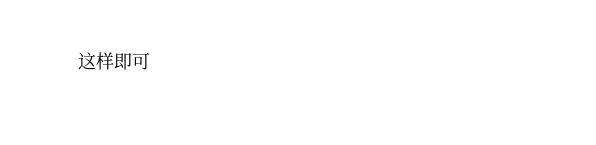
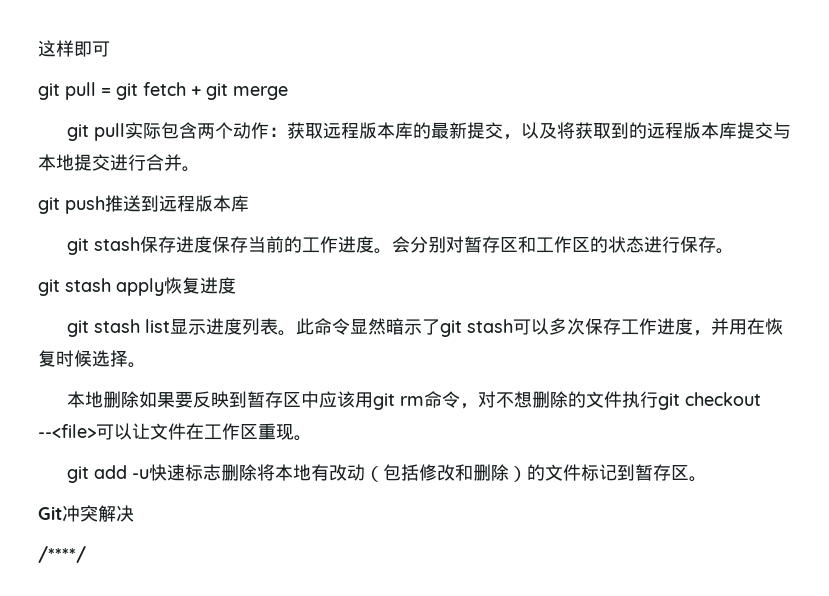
(150, 61) none -> [38,82,288,100] [66,122,791,141] [38,154,200,172] [38,195,249,214] [66,236,734,255] [38,277,236,296] [66,318,783,337] [38,350,146,368] [66,391,761,410] [38,423,312,441] [66,464,707,483] [38,505,134,522] [38,546,86,563] // git pull = git fetch + git merge // git pull实际包含两个动作：获取远程版本库的最新提交，以及将获取到的远程版本库提交与本地提交进行合并。 // git push推送到远程版本库 // git stash保存进度保存当前的工作进度。会分别对暂存区和工作区的状态进行保存。 // git stash apply恢复进度 // git stash list显示进度列表。此命令显然暗示了git stash可以多次保存工作进度，并用在恢复时候选择。 // 本地删除如果要反映到暂存区中应该用git rm命令，对不想删除的文件执行git checkout --<file>可以让文件在工作区重现。 // git add -u快速标志删除将本地有改动（包括修改和删除）的文件标记到暂存区。 // Git冲突解决 // /****/

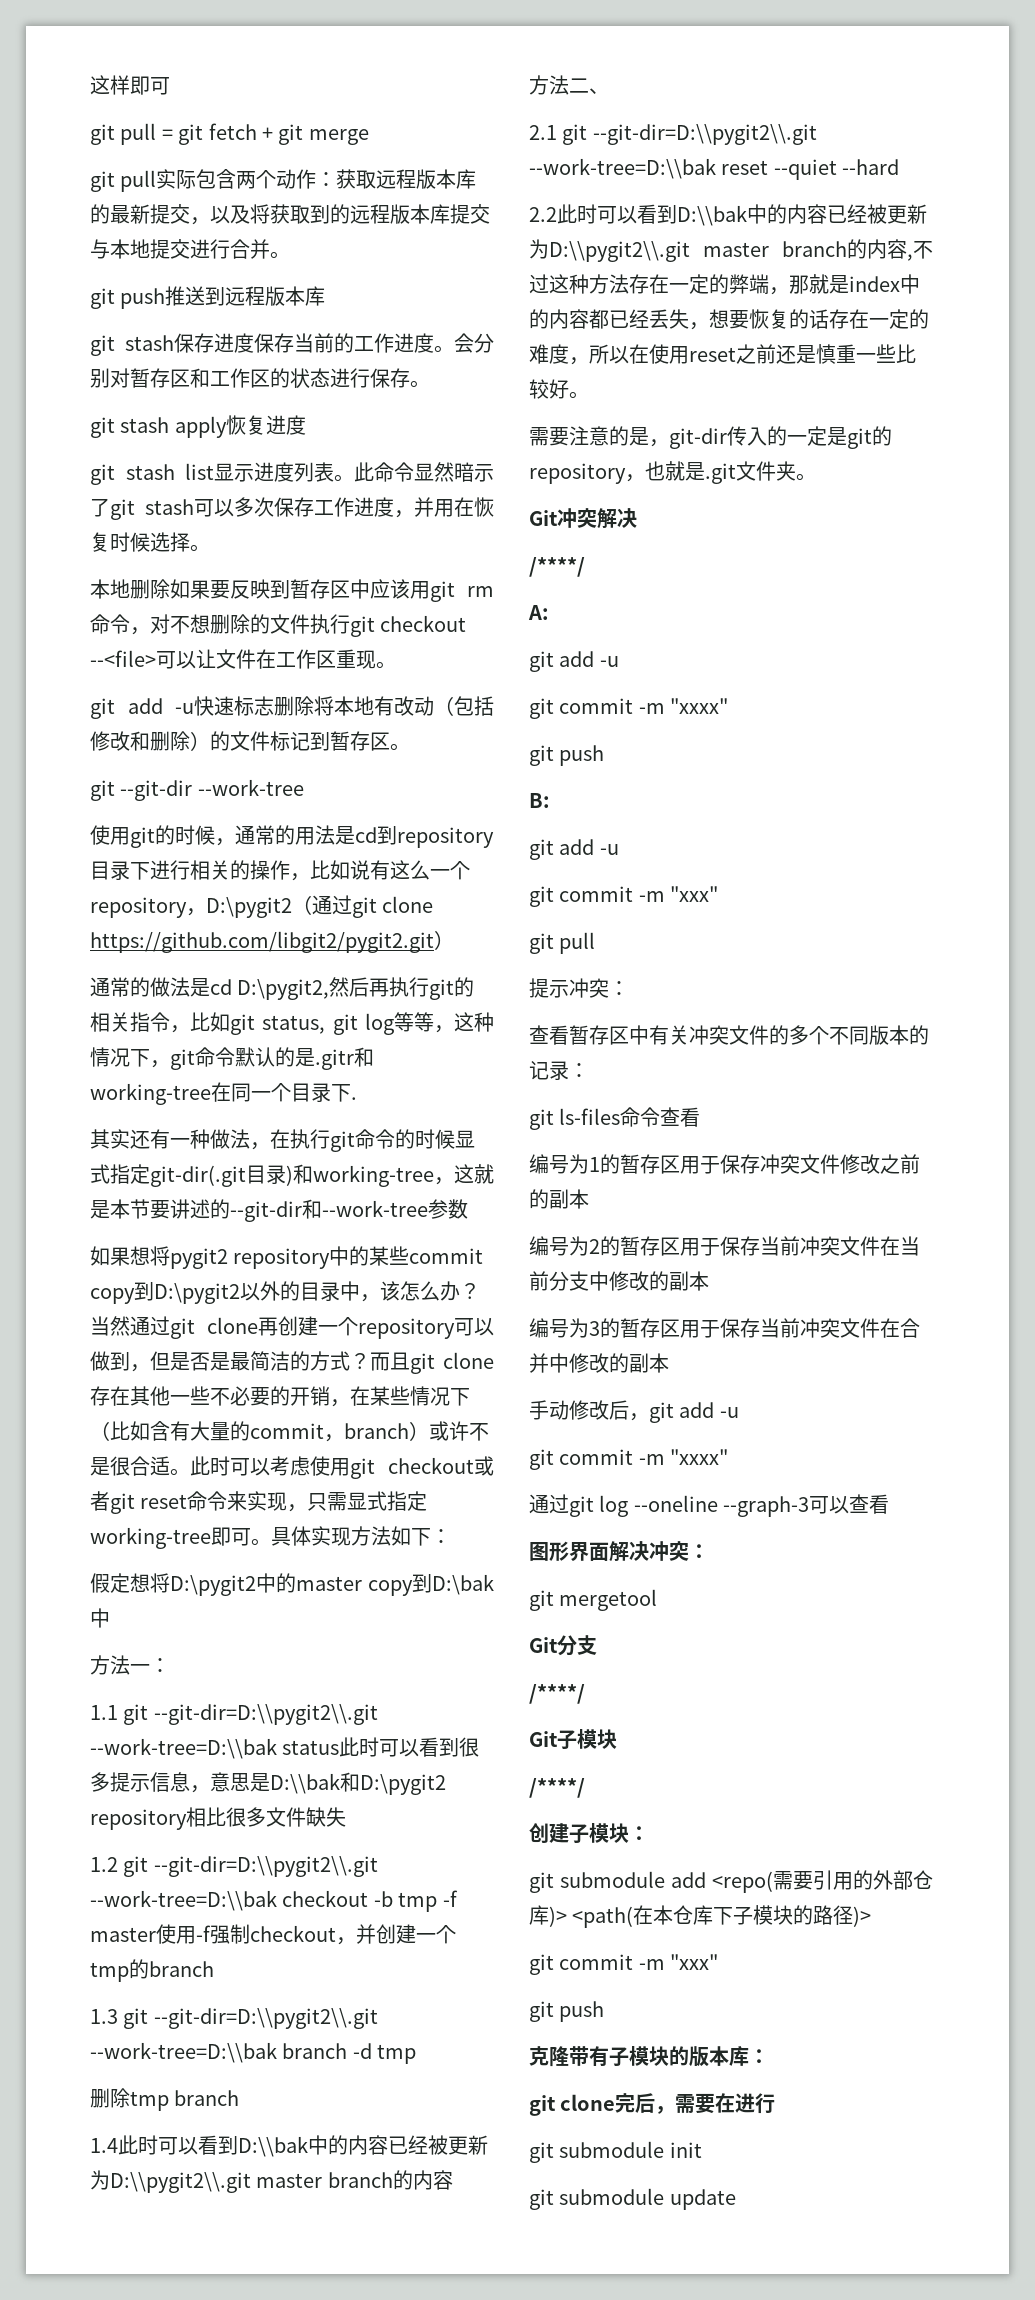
[38,505,134,522] [38,546,86,563] Git冲突解决 // /****/ -> [90,779,304,801] [90,825,494,848] [90,860,470,881] [90,895,434,918] [90,930,454,953] [90,977,475,1000] [90,1012,494,1035] [90,1047,374,1070] [90,1082,357,1105] [90,1129,475,1152] [90,1164,494,1187] [90,1199,468,1222] [90,1246,484,1269] [90,1281,480,1304] [90,1316,494,1339] [90,1351,494,1374] [90,1386,470,1407] [90,1421,489,1442] [90,1456,494,1479] [90,1491,428,1514] [90,1526,451,1549] [90,1573,494,1596] [90,1608,110,1628] [90,1655,170,1675] [90,1704,378,1725] [90,1737,480,1759] [90,1772,446,1795] [90,1807,346,1830] [90,1856,378,1877] [90,1890,458,1912] [90,1924,456,1945] [90,1959,214,1982] [90,2008,378,2029] [90,2042,417,2064] [90,2088,240,2111] [90,2135,488,2157] [90,2170,453,2193] [529,75,609,95] [529,124,817,145] [529,158,900,180] [529,204,927,226] [529,239,933,262] [529,274,920,295] [529,309,929,330] [529,344,916,365] [529,379,589,399] [529,426,892,449] [529,461,816,484] [529,508,637,529] [529,557,585,577] [528,605,549,620] [529,651,619,672] [529,698,729,719] [529,745,605,766] [529,793,550,808] [529,839,619,860] [529,886,719,907] [529,932,596,954] [529,978,629,998] [529,1025,929,1045] [529,1060,589,1080] [529,1107,701,1130] [529,1154,920,1174] [529,1189,589,1209] [529,1236,920,1256] [529,1271,709,1291] [529,1318,920,1338] [529,1353,669,1373] [529,1400,739,1423] [529,1449,729,1470] [529,1494,890,1517] [529,1541,709,1562] [529,1589,658,1611] [529,1635,597,1656] [529,1684,585,1704] [529,1729,617,1750] [529,1778,585,1798] [529,1823,649,1844] [529,1870,933,1893] [529,1905,872,1928] [529,1954,719,1975] [529,2001,605,2022] [529,2046,769,2067] [529,2093,776,2116] [529,2141,702,2163] [529,2188,736,2210] git --git-dir --work-tree // 使用git的时候，通常的用法是cd到repository目录下进行相关的操作，比如说有这么一个repository，D:\pygit2（通过git clone https://github.com/libgit2/pygit2.git） // 通常的做法是cd D:\pygit2,然后再执行git的相关指令，比如git status, git log等等，这种情况下，git命令默认的是.gitr和working-tree在同一个目录下. // 其实还有一种做法，在执行git命令的时候显式指定git-dir(.git目录)和working-tree，这就是本节要讲述的--git-dir和--work-tree参数 // 如果想将pygit2 repository中的某些commit copy到D:\pygit2以外的目录中，该怎么办？当然通过git clone再创建一个repository可以做到，但是否是最简洁的方式？而且git clone存在其他一些不必要的开销，在某些情况下（比如含有大量的commit，branch）或许不是很合适。此时可以考虑使用git checkout或者git reset命令来实现，只需显式指定working-tree即可。具体实现方法如下： // 假定想将D:\pygit2中的master copy到D:\bak中 // 方法一： // 1.1 git --git-dir=D:\\pygit2\\.git --work-tree=D:\\bak status此时可以看到很多提示信息，意思是D:\\bak和D:\pygit2 repository相比很多文件缺失 // 1.2 git --git-dir=D:\\pygit2\\.git --work-tree=D:\\bak checkout -b tmp -f master使用-f强制checkout，并创建一个tmp的branch // 1.3 git --git-dir=D:\\pygit2\\.git --work-tree=D:\\bak branch -d tmp // 删除tmp branch // 1.4此时可以看到D:\\bak中的内容已经被更新为D:\\pygit2\\.git master branch的内容 // 方法二、 // 2.1 git --git-dir=D:\\pygit2\\.git --work-tree=D:\\bak reset --quiet --hard // 2.2此时可以看到D:\\bak中的内容已经被更新为D:\\pygit2\\.git master branch的内容,不过这种方法存在一定的弊端，那就是index中的内容都已经丢失，想要恢复的话存在一定的难度，所以在使用reset之前还是慎重一些比较好。 // 需要注意的是，git-dir传入的一定是git的repository，也就是.git文件夹。 // Git冲突解决 // /****/ // A: // git add -u // git commit -m "xxxx" // git push // B: // git add -u // git commit -m "xxx" // git pull // 提示冲突： // 查看暂存区中有关冲突文件的多个不同版本的记录： // git ls-files命令查看 // 编号为1的暂存区用于保存冲突文件修改之前的副本 // 编号为2的暂存区用于保存当前冲突文件在当前分支中修改的副本 // 编号为3的暂存区用于保存当前冲突文件在合并中修改的副本 // 手动修改后，git add -u // git commit -m "xxxx" // 通过git log --oneline --graph-3可以查看 // 图形界面解决冲突： // git mergetool // Git分支 // /****/ // Git子模块 // /****/ // 创建子模块： // git submodule add <repo(需要引用的外部仓库)> <path(在本仓库下子模块的路径)> // git commit -m "xxx" // git push // 克隆带有子模块的版本库： // git clone完后，需要在进行 // git submodule init // git submodule update

